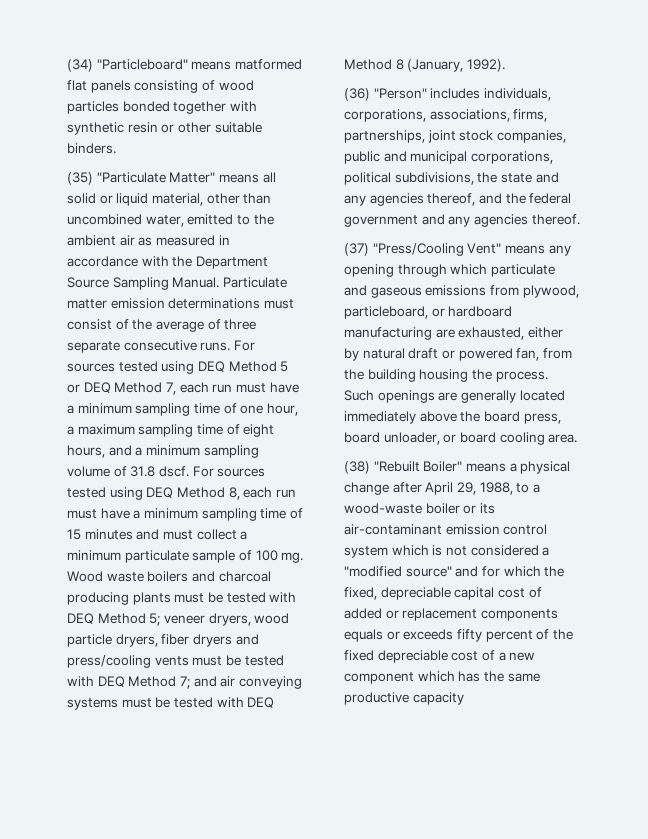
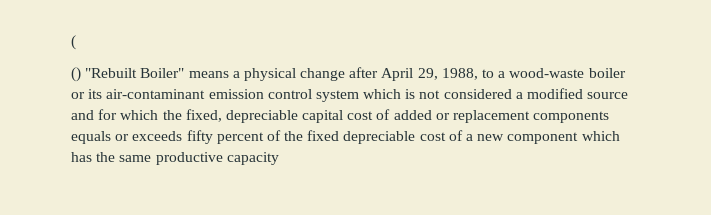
[67,59,302,72] [67,80,254,93] [67,101,257,114] [67,122,262,135] [67,143,116,154] [67,172,276,185] [67,193,272,206] [67,214,274,227] [67,235,230,246] [67,256,268,269] [67,277,287,290] [67,298,294,309] [67,319,257,332] [67,340,255,353] [67,361,289,374] [67,382,299,395] [67,403,298,416] [67,424,275,437] [67,445,259,458] [67,466,266,477] [67,487,296,500] [67,508,303,521] [67,529,248,540] [67,550,304,563] [67,571,271,582] [67,592,297,605] [67,613,290,626] [67,634,259,647] [67,655,284,668] [67,676,302,689] [67,697,275,710] [344,59,505,72] [344,88,551,101] [344,109,548,122] [344,130,566,143] [344,151,553,164] [344,172,559,185] [344,193,572,206] [344,214,580,227] [344,243,571,256] [344,264,555,277] [344,285,579,298] [344,306,513,319] [344,327,563,340] [344,348,572,361] [344,369,548,382] [344,390,565,403] [344,411,561,424] [344,432,578,445] [344,461,370,474] (34) "Particleboard" means matformed flat panels consisting of wood particles bonded together with synthetic resin or other suitable binders. // (35) "Particulate Matter" means all solid or liquid material, other than uncombined water, emitted to the ambient air as measured in accordance with the Department Source Sampling Manual. Particulate matter emission determinations must consist of the average of three separate consecutive runs. For sources tested using DEQ Method 5 or DEQ Method 7, each run must have a minimum sampling time of one hour, a maximum sampling time of eight hours, and a minimum sampling volume of 31.8 dscf. For sources tested using DEQ Method 8, each run must have a minimum sampling time of 15 minutes and must collect a minimum particulate sample of 100 mg. Wood waste boilers and charcoal producing plants must be tested with DEQ Method 5; veneer dryers, wood particle dryers, fiber dryers and press/cooling vents must be tested with DEQ Method 7; and air conveying systems must be tested with DEQ Method 8 (January, 1992). // (36) "Person" includes individuals, corporations, associations, firms, partnerships, joint stock companies, public and municipal corporations, political subdivisions, the state and any agencies thereof, and the federal government and any agencies thereof. // (37) "Press/Cooling Vent" means any opening through which particulate and gaseous emissions from plywood, particleboard, or hardboard manufacturing are exhausted, either by natural draft or powered fan, from the building housing the process. Such openings are generally located immediately above the board press, board unloader, or board cooling area. // (38) -> [71,35,76,50] [71,67,81,82] ( // ()
[344,566,452,577] "modified source" -> [527,88,629,99] modified source

